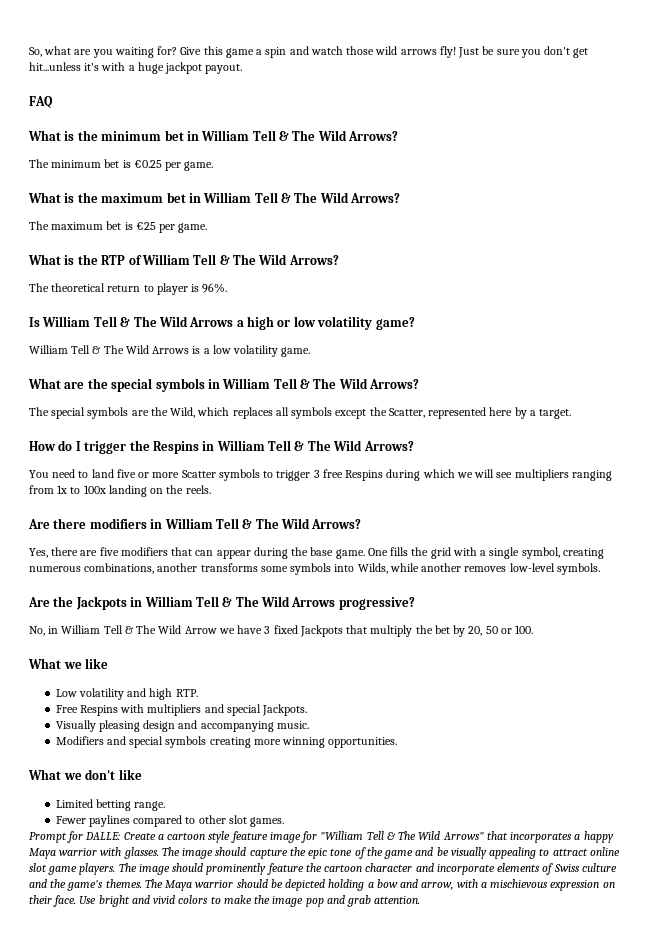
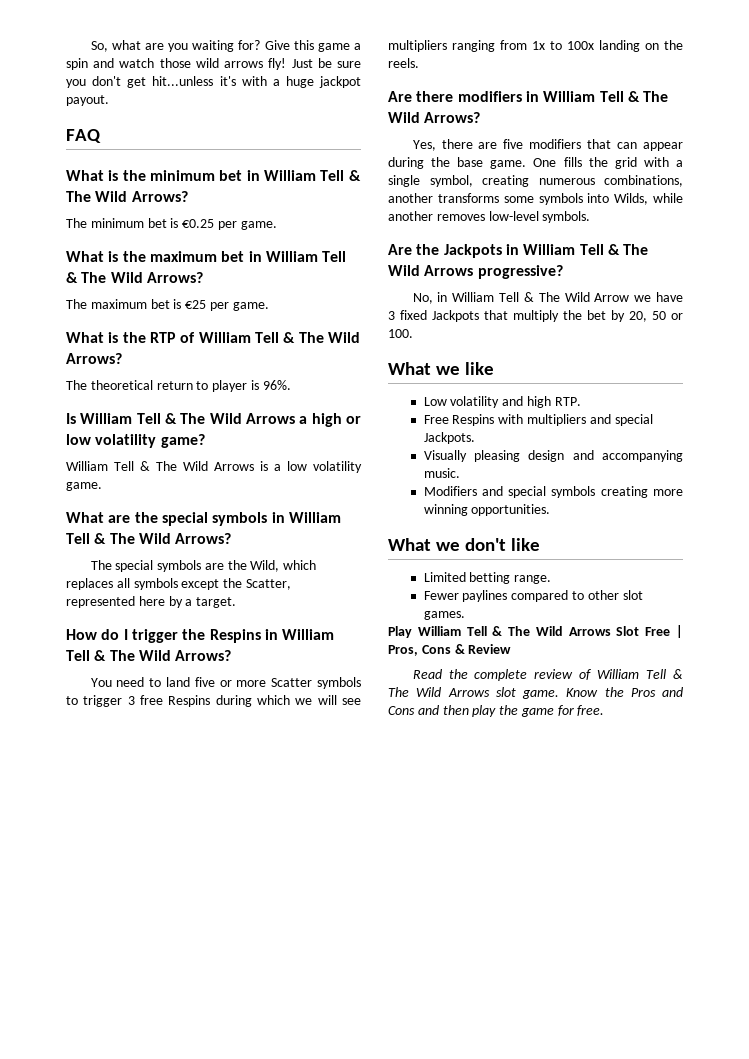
[29,831,614,843] [29,847,620,859] [29,863,617,875] [29,879,615,891] [29,895,421,907] Prompt for DALLE: Create a cartoon style feature image for "William Tell & The Wild Arrows" that incorporates a happy Maya warrior with glasses. The image should capture the epic tone of the game and be visually appealing to attract online slot game players. The image should prominently feature the cartoon character and incorporate elements of Swiss culture and the game's themes. The Maya warrior should be depicted holding a bow and arrow, with a mischievous expression on their face. Use bright and vivid colors to make the image pop and grab attention. -> [388,625,683,638] [388,644,512,656] [412,669,683,681] [388,687,683,699] [388,705,605,717] Play William Tell & The Wild Arrows Slot Free | Pros, Cons & Review // Read the complete review of William Tell & The Wild Arrows slot game. Know the Pros and Cons and then play the game for free.

